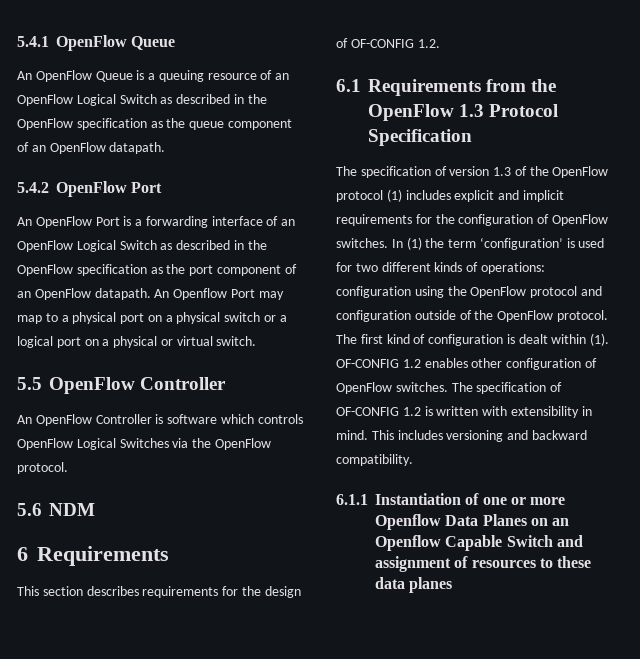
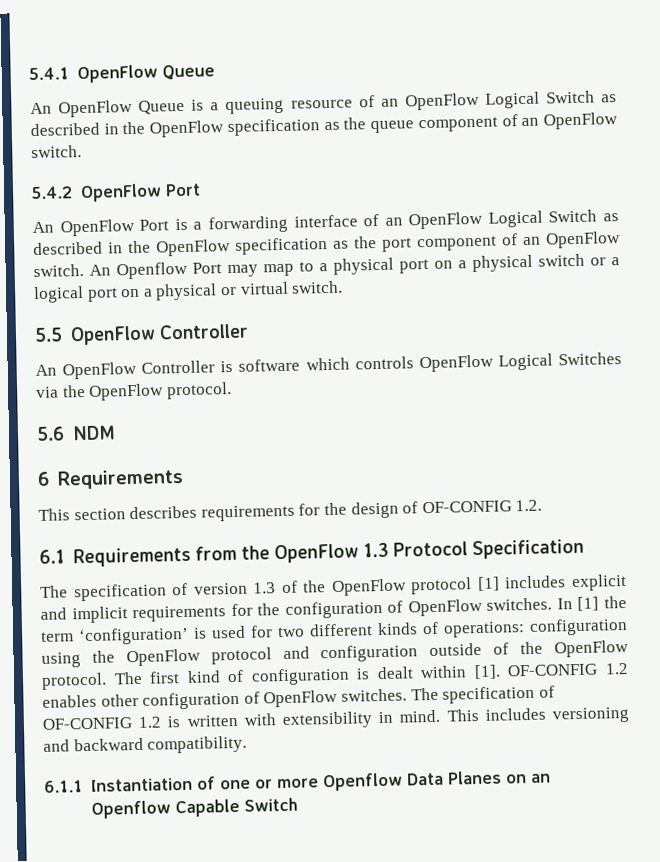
[109,142,166,154] datapath. -> [31,145,82,159] switch.
[94,288,151,300] datapath. -> [33,263,84,278] switch.
[386,189,402,202] (1) -> [477,576,500,592] [1]
[406,237,422,250] (1) -> [577,596,600,611] [1]
[590,333,610,346] (1). -> [473,664,501,680] [1].
[556,535,583,547] [375,556,592,572] [375,577,453,593] and assignment of resources to these data planes -> (298, 804) none

